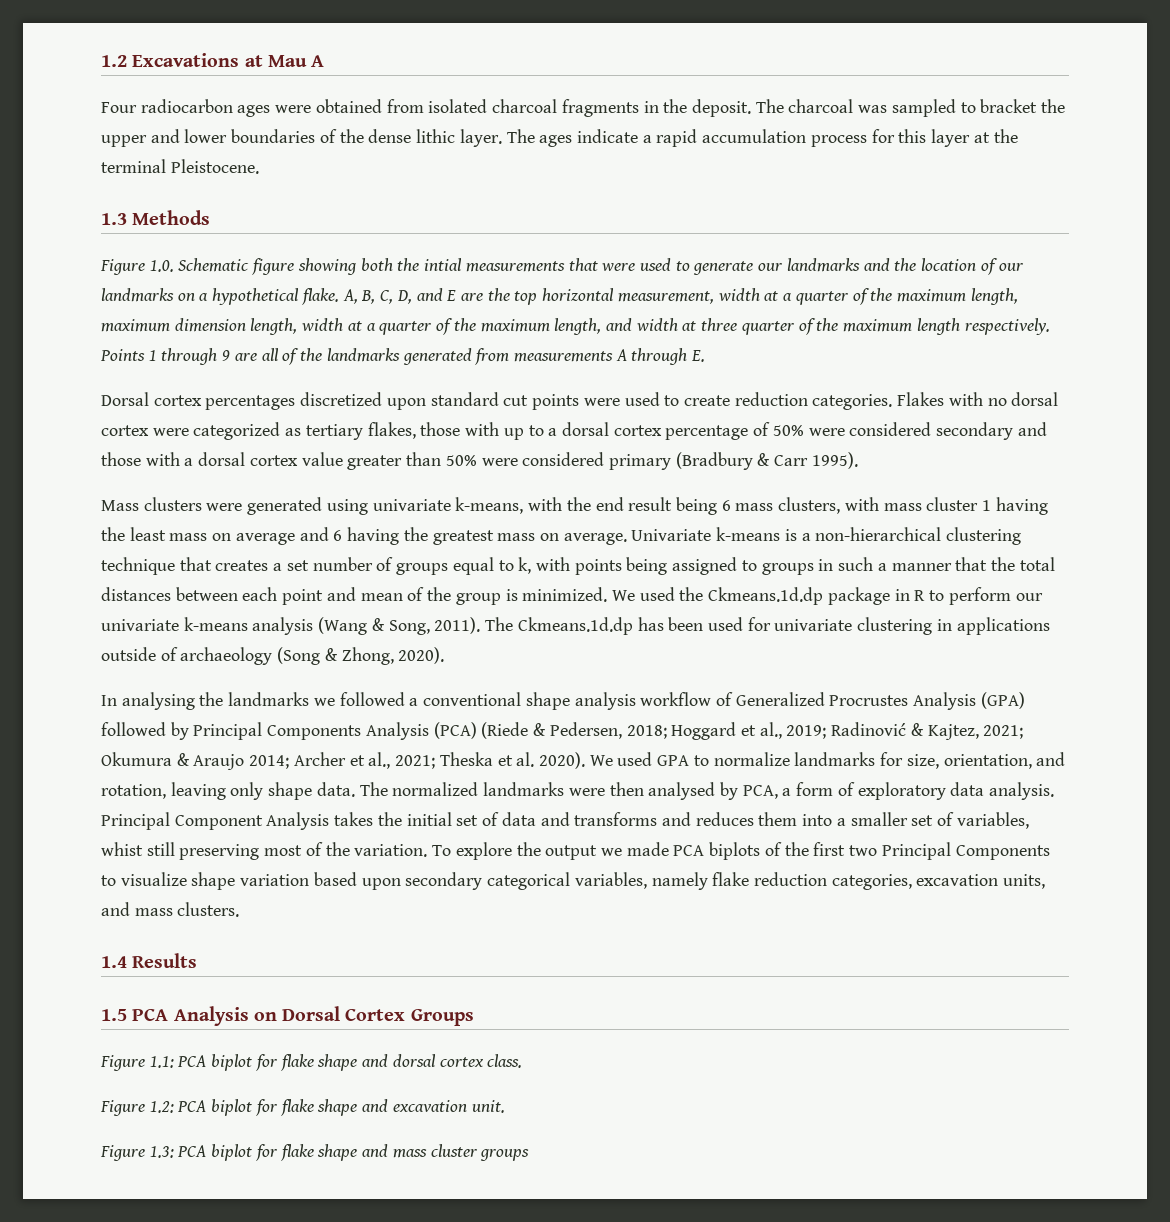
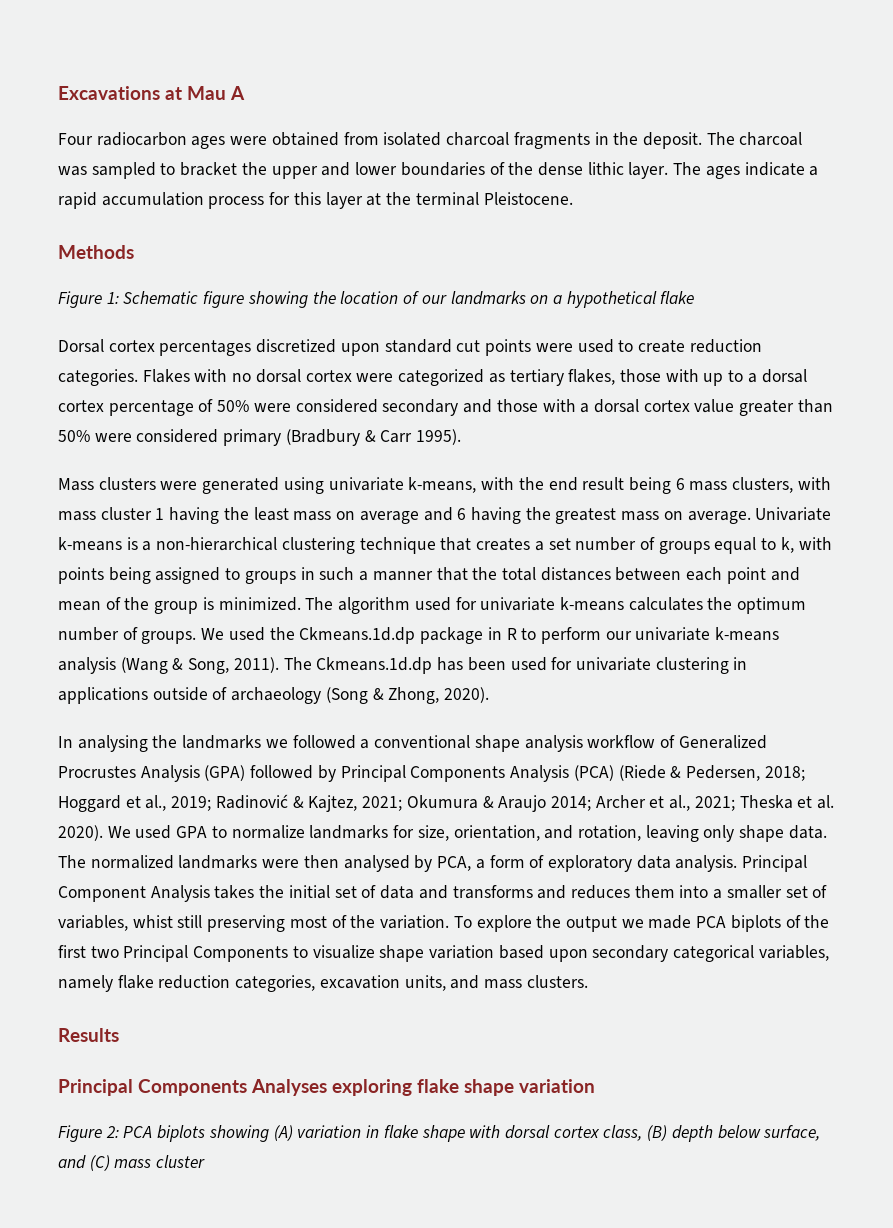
[101,55,127,67] 1.2 -> (58, 93) none
[101,213,127,225] 1.3 -> (573, 198) none
[149,260,174,272] 1.0. -> [106,292,119,304] 1:
[360,258,890,275] both the intial measurements that were used to generate our landmarks and -> (308, 299) none
[301,288,1018,305] [101,318,1050,335] [100,348,706,365] flake. A, B, C, D, and E are the top horizontal measurement, width at a quarter of the maximum length, maximum dimension length, width at a quarter of the maximum length, and width at three quarter of the maximum length respectively. Points 1 through 9 are all of the landmarks generated from measurements A through E. -> [660,291,695,304] flake
(608, 594) none -> [305,597,807,614] [58,627,197,644] The algorithm used for univariate k-means calculates the optimum number of groups.
[101,956,127,968] 1.4 -> (588, 981) none
[101,1006,474,1026] [100,1054,523,1071] [100,1099,505,1116] [100,1144,530,1161] 1.5 PCA Analysis on Dorsal Cortex Groups // Figure 1.1: PCA biplot for flake shape and dorsal cortex class. // Figure 1.2: PCA biplot for flake shape and excavation unit. // Figure 1.3: PCA biplot for flake shape and mass cluster groups -> [58,1079,595,1096] [58,1125,821,1142] [58,1155,206,1171] Principal Components Analyses exploring flake shape variation // Figure 2: PCA biplots showing (A) variation in flake shape with dorsal cortex class, (B) depth below surface, and (C) mass cluster

